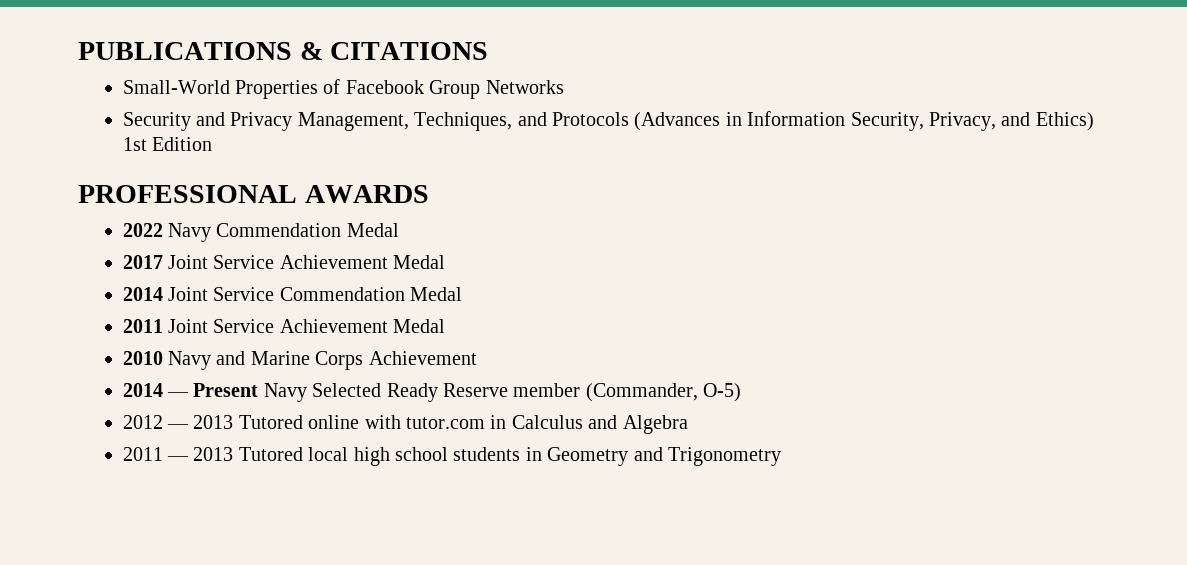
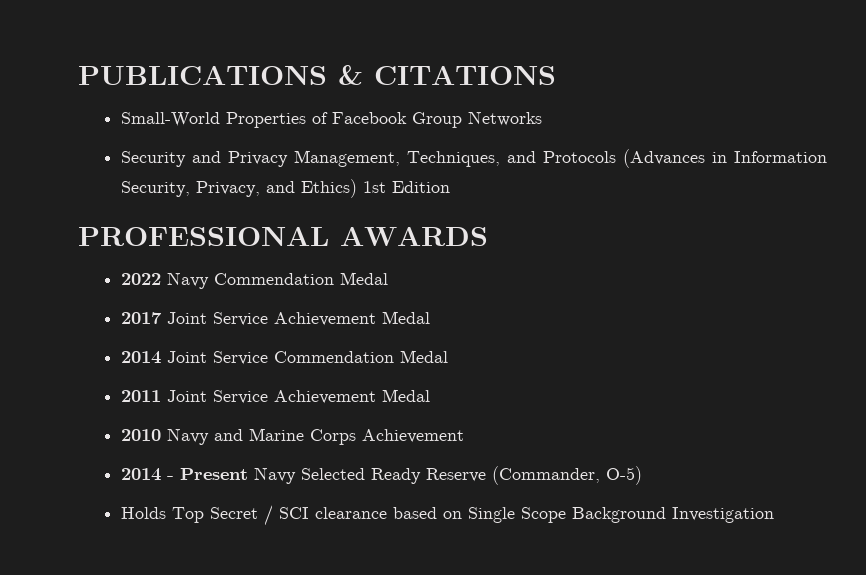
[167,392,190,397] — -> [167,476,175,480] -
[513,383,581,397] member -> (487, 475) none
[122,415,688,434] [122,447,782,466] 2012 — 2013 Tutored online with tutor.com in Calculus and Algebra // 2011 — 2013 Tutored local high school students in Geometry and Trigonometry -> [121,505,775,526] Holds Top Secret / SCI clearance based on Single Scope Background Investigation

